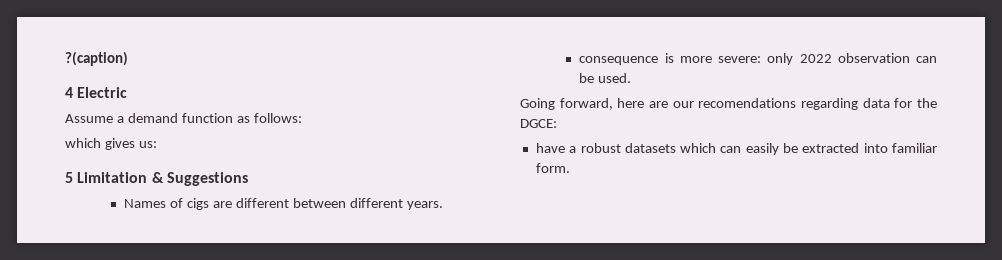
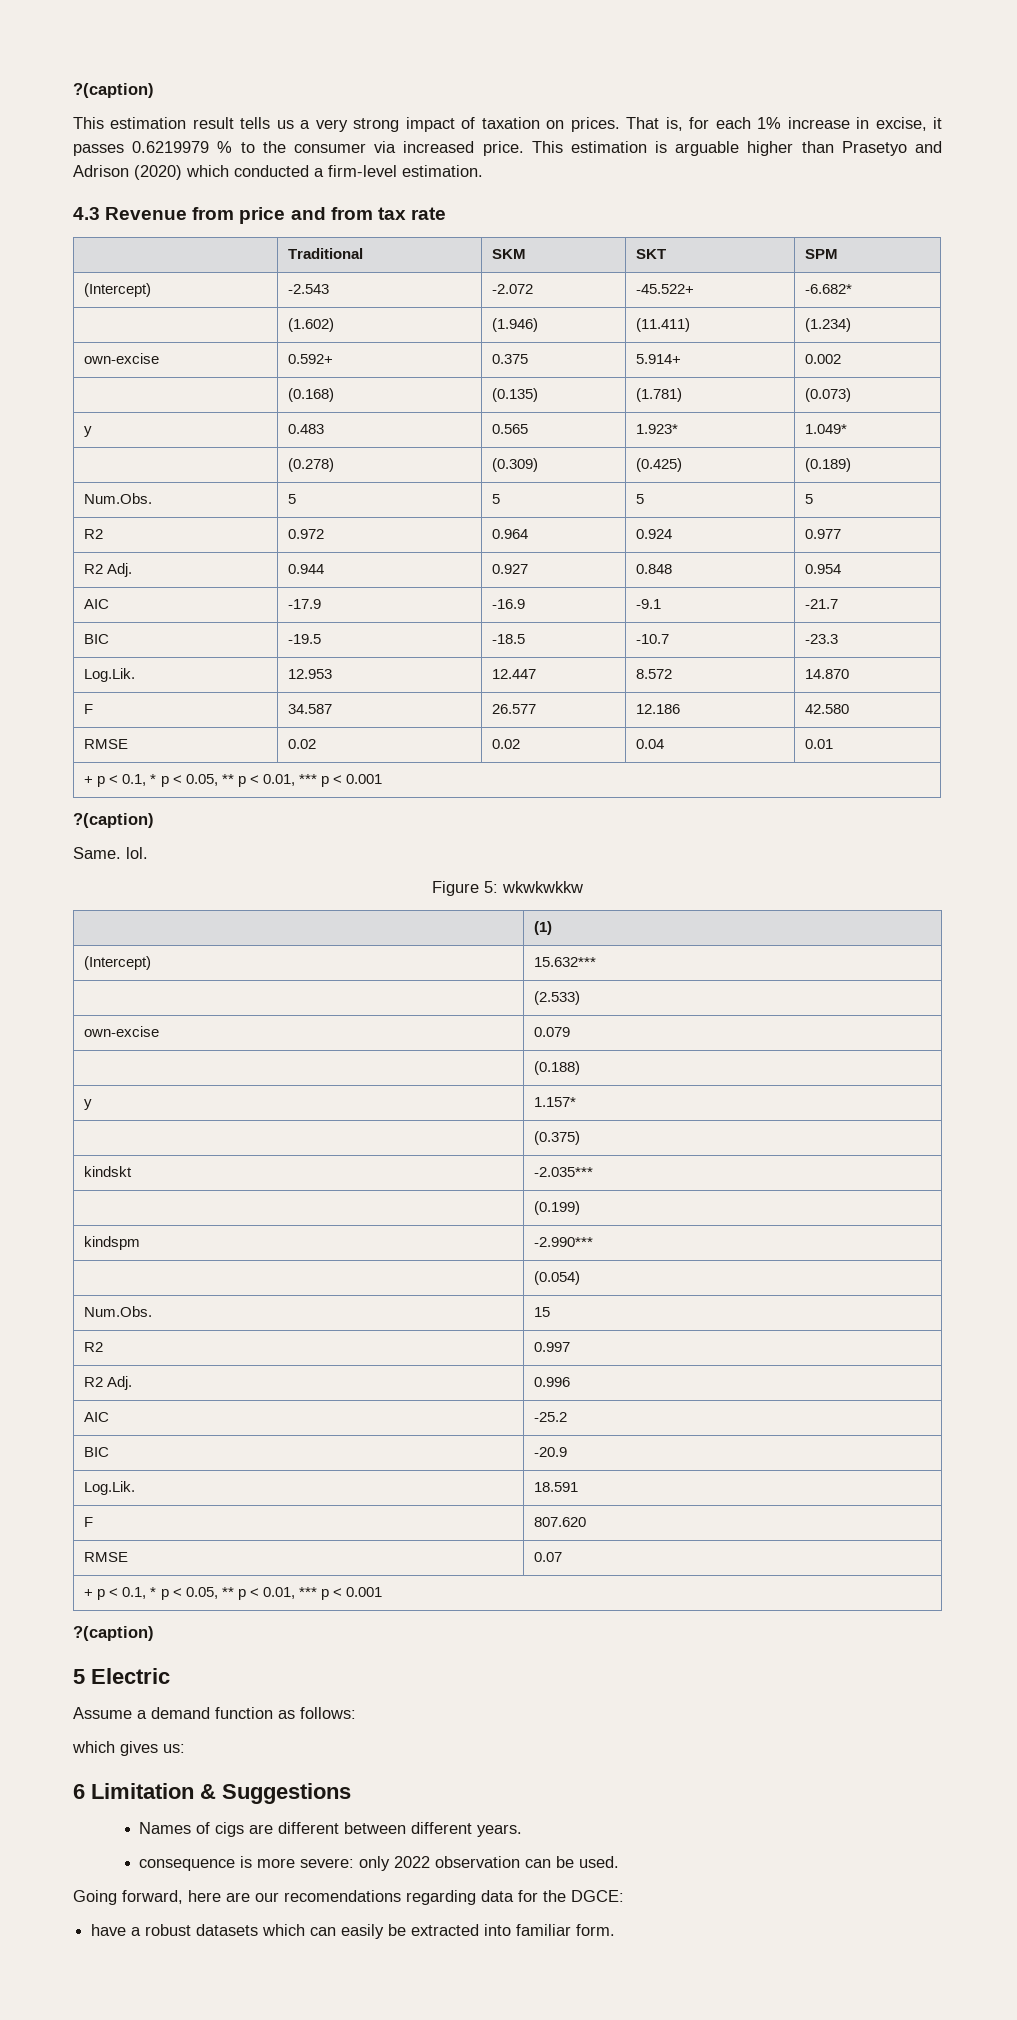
[65,51,128,66] [65,87,73,98] ?(caption) // 4 -> [73,83,154,98] [73,117,943,132] [73,141,942,156] [73,165,483,180] [73,207,446,224] [288,248,364,259] [492,249,527,259] [636,249,667,259] [805,249,839,259] [84,283,152,297] [288,284,330,294] [492,284,534,294] [636,284,695,294] [805,284,853,294] [288,318,335,332] [492,318,539,332] [636,318,691,332] [805,318,852,332] [84,353,160,364] [288,354,334,364] [492,354,529,364] [636,354,682,364] [805,354,842,364] [288,388,335,402] [492,388,539,402] [636,388,683,402] [805,388,852,402] [84,426,93,437] [288,424,325,434] [492,424,529,434] [636,424,679,434] [805,424,848,434] [288,458,335,472] [492,458,539,472] [636,458,683,472] [805,458,852,472] [84,493,153,504] [288,494,297,504] [492,494,501,504] [636,494,645,504] [805,494,814,504] [84,529,104,539] [288,529,325,539] [492,529,529,539] [636,529,673,539] [805,529,842,539] [84,563,133,577] [288,564,325,574] [492,564,529,574] [636,564,673,574] [805,564,842,574] [84,599,110,609] [288,599,322,609] [492,599,526,609] [636,599,662,609] [805,599,839,609] [84,634,110,644] [288,634,322,644] [492,634,526,644] [636,634,670,644] [805,634,839,644] [84,668,136,682] [288,669,333,679] [492,669,537,679] [636,669,673,679] [805,669,850,679] [84,704,94,714] [288,704,333,714] [492,704,537,714] [636,704,681,714] [805,704,850,714] [84,739,129,749] [288,739,317,749] [492,739,521,749] [636,739,665,749] [805,739,834,749] [84,774,383,787] [73,813,154,828] [73,847,148,859] [432,881,583,896] [534,921,553,935] [84,956,152,970] [534,957,597,967] [534,991,581,1005] [84,1026,160,1037] [534,1027,571,1037] [534,1061,581,1075] [84,1099,93,1110] [534,1097,577,1107] [534,1131,581,1145] [84,1166,133,1177] [534,1167,594,1177] [534,1201,581,1215] [84,1236,141,1250] [534,1237,594,1247] [534,1271,581,1285] [84,1306,153,1317] [534,1307,551,1317] [84,1342,104,1352] [534,1342,571,1352] [84,1376,133,1390] [534,1377,571,1387] [84,1412,110,1422] [534,1412,568,1422] [84,1447,110,1457] [534,1447,568,1457] [84,1481,136,1495] [534,1482,579,1492] [84,1517,94,1527] [534,1517,587,1527] [84,1552,129,1562] [534,1552,563,1562] [84,1587,383,1600] [73,1626,154,1641] [73,1669,85,1684] ?(caption) // This estimation result tells us a very strong impact of taxation on prices. That is, for each 1% increase in excise, it passes 0.6219979 % to the consumer via increased price. This estimation is arguable higher than Prasetyo and Adrison (2020) which conducted a firm-level estimation. // 4.3 Revenue from price and from tax rate // | Traditional | SKM | SKT | SPM // (Intercept) | -2.543 | -2.072 | -45.522+ | -6.682* // | (1.602) | (1.946) | (11.411) | (1.234) // own-excise | 0.592+ | 0.375 | 5.914+ | 0.002 // | (0.168) | (0.135) | (1.781) | (0.073) // y | 0.483 | 0.565 | 1.923* | 1.049* // | (0.278) | (0.309) | (0.425) | (0.189) // Num.Obs. | 5 | 5 | 5 | 5 // R2 | 0.972 | 0.964 | 0.924 | 0.977 // R2 Adj. | 0.944 | 0.927 | 0.848 | 0.954 // AIC | -17.9 | -16.9 | -9.1 | -21.7 // BIC | -19.5 | -18.5 | -10.7 | -23.3 // Log.Lik. | 12.953 | 12.447 | 8.572 | 14.870 // F | 34.587 | 26.577 | 12.186 | 42.580 // RMSE | 0.02 | 0.02 | 0.04 | 0.01 // + p < 0.1, * p < 0.05, ** p < 0.01, *** p < 0.001 // ?(caption) // Same. lol. // Figure 5: wkwkwkkw // | (1) // (Intercept) | 15.632*** // | (2.533) // own-excise | 0.079 // | (0.188) // y | 1.157* // | (0.375) // kindskt | -2.035*** // | (0.199) // kindspm | -2.990*** // | (0.054) // Num.Obs. | 15 // R2 | 0.997 // R2 Adj. | 0.996 // AIC | -25.2 // BIC | -20.9 // Log.Lik. | 18.591 // F | 807.620 // RMSE | 0.07 // + p < 0.1, * p < 0.05, ** p < 0.01, *** p < 0.001 // ?(caption) // 5
[65,172,73,183] 5 -> [73,1784,85,1799] 6

